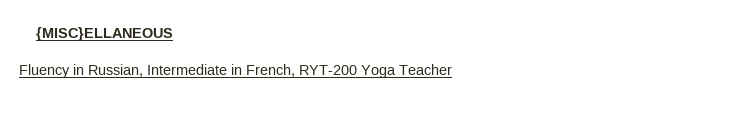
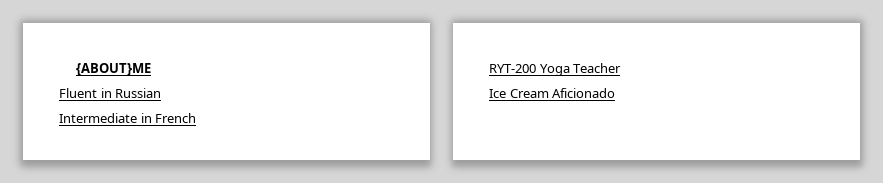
[35,27,173,41] [19,64,143,78] {MISC}ELLANEOUS // Fluency in Russian, -> [75,63,151,76] [59,88,162,98] {ABOUT}ME // Fluent in Russian //
[246,64,295,77] French, -> [155,113,197,123] French //
(452, 69) none -> [489,88,616,98] // Ice Cream Aficionado

